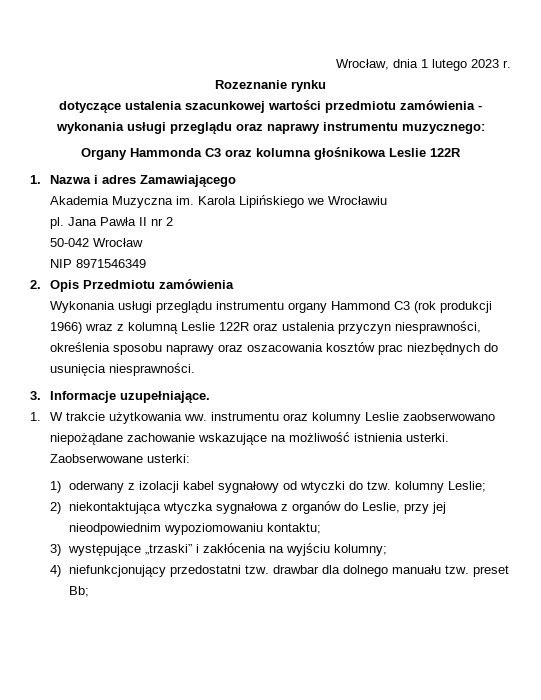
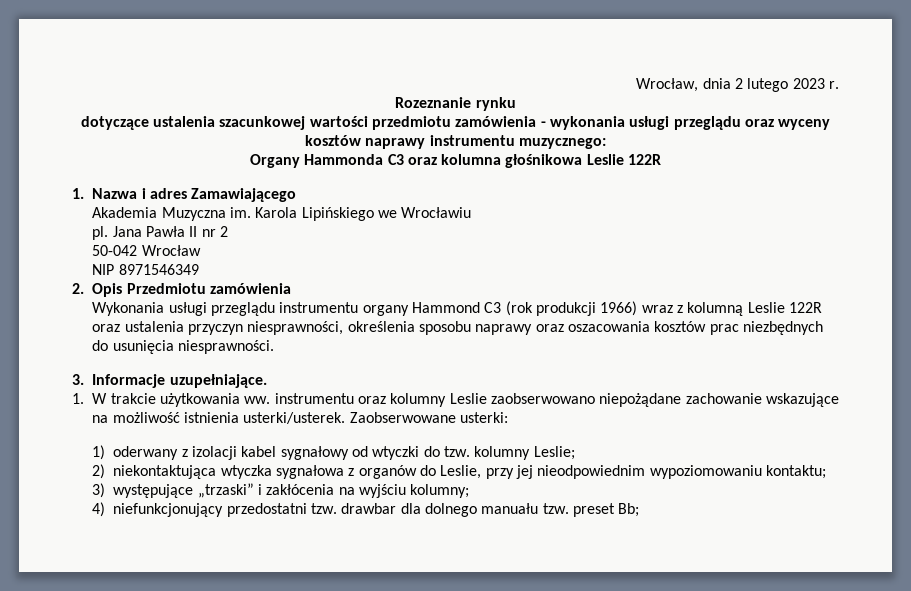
[421,59,428,68] 1 -> [735,78,744,89] 2
(263, 127) none -> [778,119,831,130] [305,135,362,146] wyceny kosztów
[405,433,449,442] usterki. -> [243,412,346,424] usterki/usterek.

